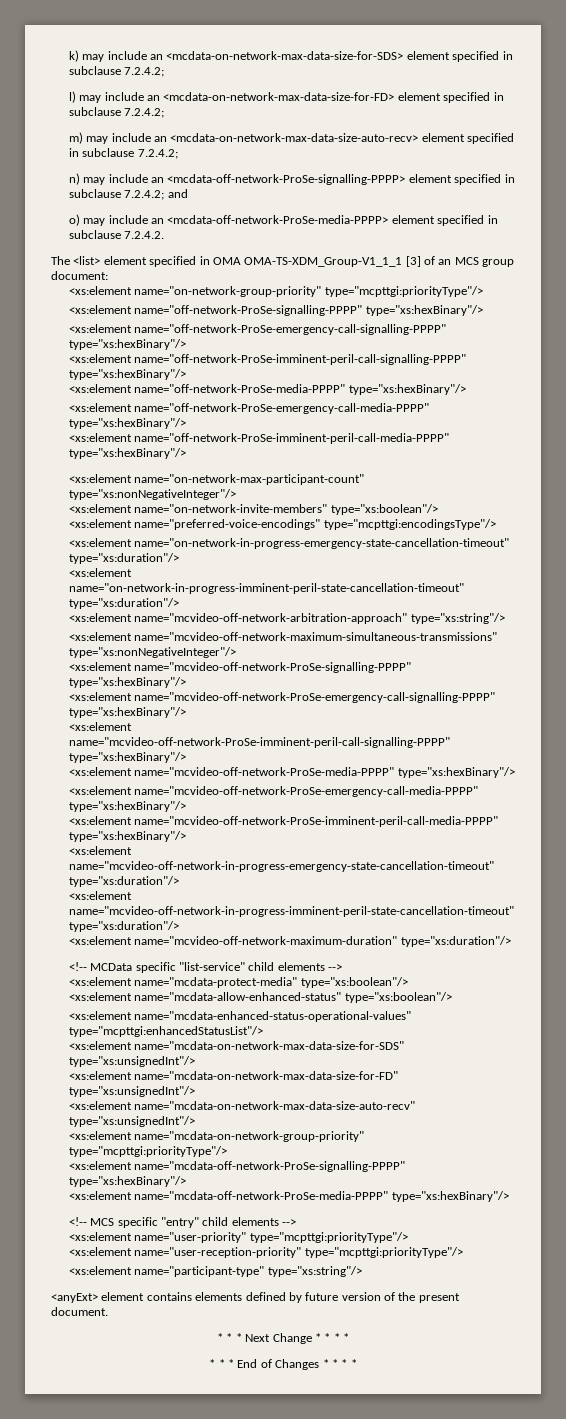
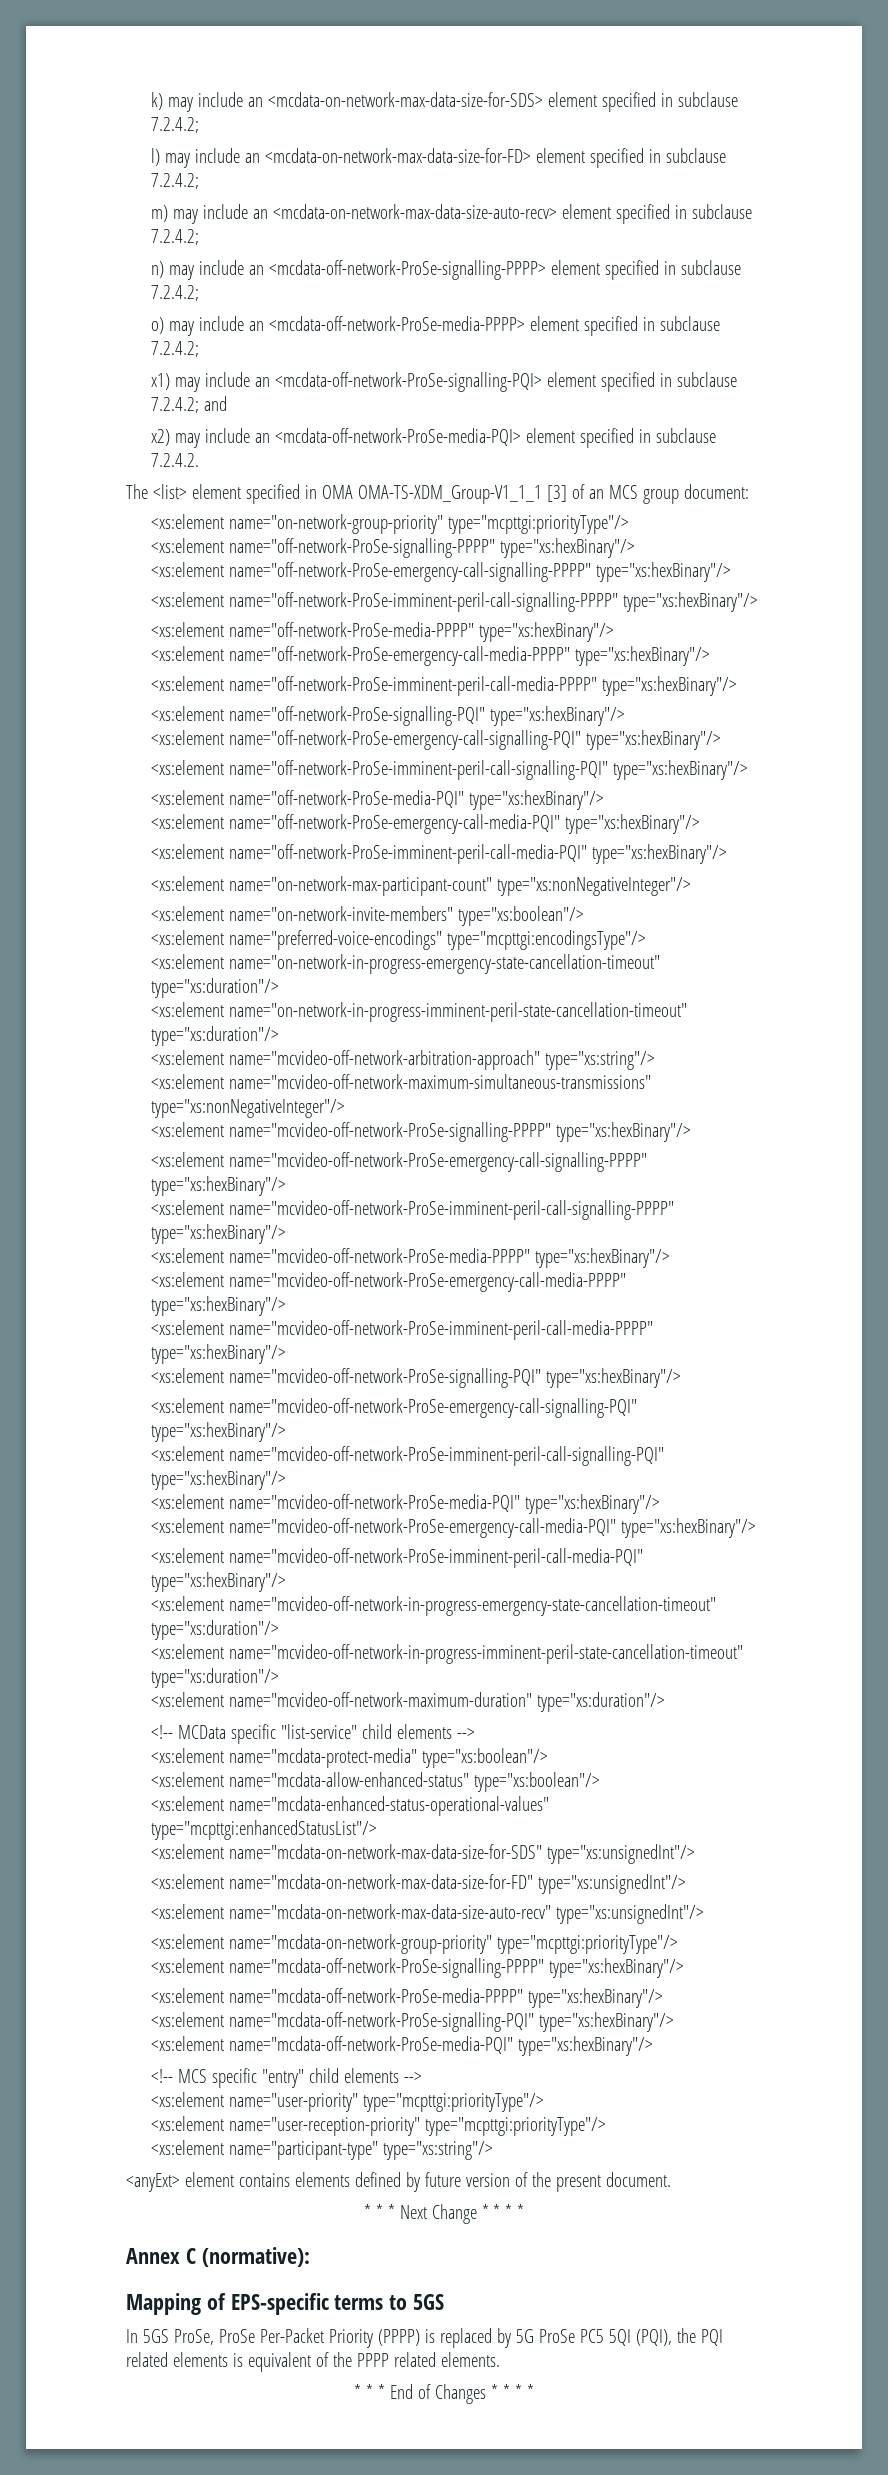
[167,189,188,198] and -> (199, 293) none
(121, 234) none -> [150,341,199,357] [150,372,737,392] [150,396,227,413] [150,428,716,448] 7.2.4.2; // x1) may include an <mcdata-off-network-ProSe-signalling-PQI> element specified in subclause 7.2.4.2; and // x2) may include an <mcdata-off-network-ProSe-media-PQI> element specified in subclause
(186, 453) none -> [150,706,625,726] [150,730,721,750] [150,760,748,780] [150,790,604,810] [150,814,700,834] [150,844,727,864] // <xs:element name="off-network-ProSe-signalling-PQI" type="xs:hexBinary"/> // <xs:element name="off-network-ProSe-emergency-call-signalling-PQI" type="xs:hexBinary"/> // <xs:element name="off-network-ProSe-imminent-peril-call-signalling-PQI" type="xs:hexBinary"/> // <xs:element name="off-network-ProSe-media-PQI" type="xs:hexBinary"/> // <xs:element name="off-network-ProSe-emergency-call-media-PQI" type="xs:hexBinary"/> // <xs:element name="off-network-ProSe-imminent-peril-call-media-PQI" type="xs:hexBinary"/>
(186, 836) none -> [150,1368,681,1388] [150,1398,637,1418] [150,1422,286,1442] [150,1446,664,1466] [150,1470,286,1490] [150,1494,660,1514] [150,1518,756,1538] [150,1548,643,1568] [150,1572,286,1592] // <xs:element name="mcvideo-off-network-ProSe-signalling-PQI" type="xs:hexBinary"/> // <xs:element name="mcvideo-off-network-ProSe-emergency-call-signalling-PQI" type="xs:hexBinary"/> // <xs:element name="mcvideo-off-network-ProSe-imminent-peril-call-signalling-PQI" type="xs:hexBinary"/> // <xs:element name="mcvideo-off-network-ProSe-media-PQI" type="xs:hexBinary"/> // <xs:element name="mcvideo-off-network-ProSe-emergency-call-media-PQI" type="xs:hexBinary"/> // <xs:element name="mcvideo-off-network-ProSe-imminent-peril-call-media-PQI" type="xs:hexBinary"/>
(509, 1196) none -> [150,2012,674,2032] [150,2036,653,2056] // <xs:element name="mcdata-off-network-ProSe-signalling-PQI" type="xs:hexBinary"/> // <xs:element name="mcdata-off-network-ProSe-media-PQI" type="xs:hexBinary"/>
(349, 1337) none -> [126,2247,310,2267] [126,2293,445,2315] [126,2328,723,2348] [126,2352,500,2372] // Annex C (normative): // Mapping of EPS-specific terms to 5GS // In 5GS ProSe, ProSe Per-Packet Priority (PPPP) is replaced by 5G ProSe PC5 5QI (PQI), the PQI related elements is equivalent of the PPPP related elements.

